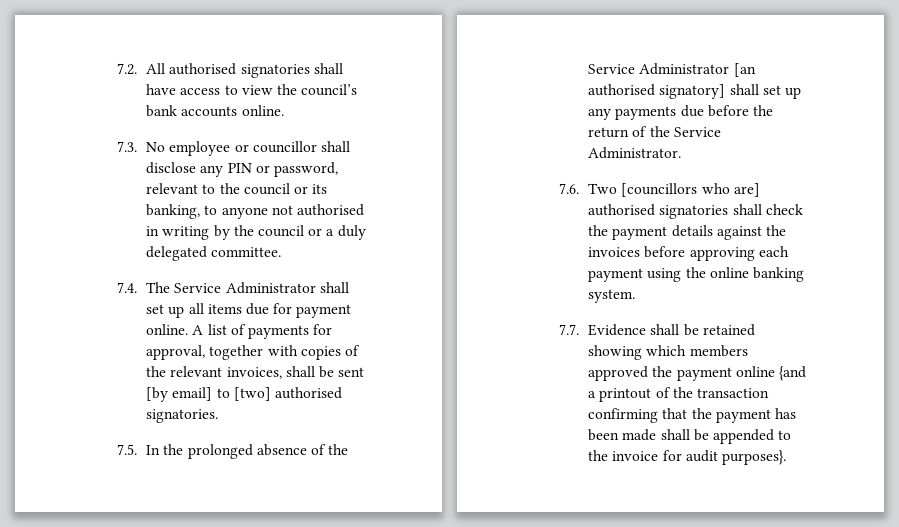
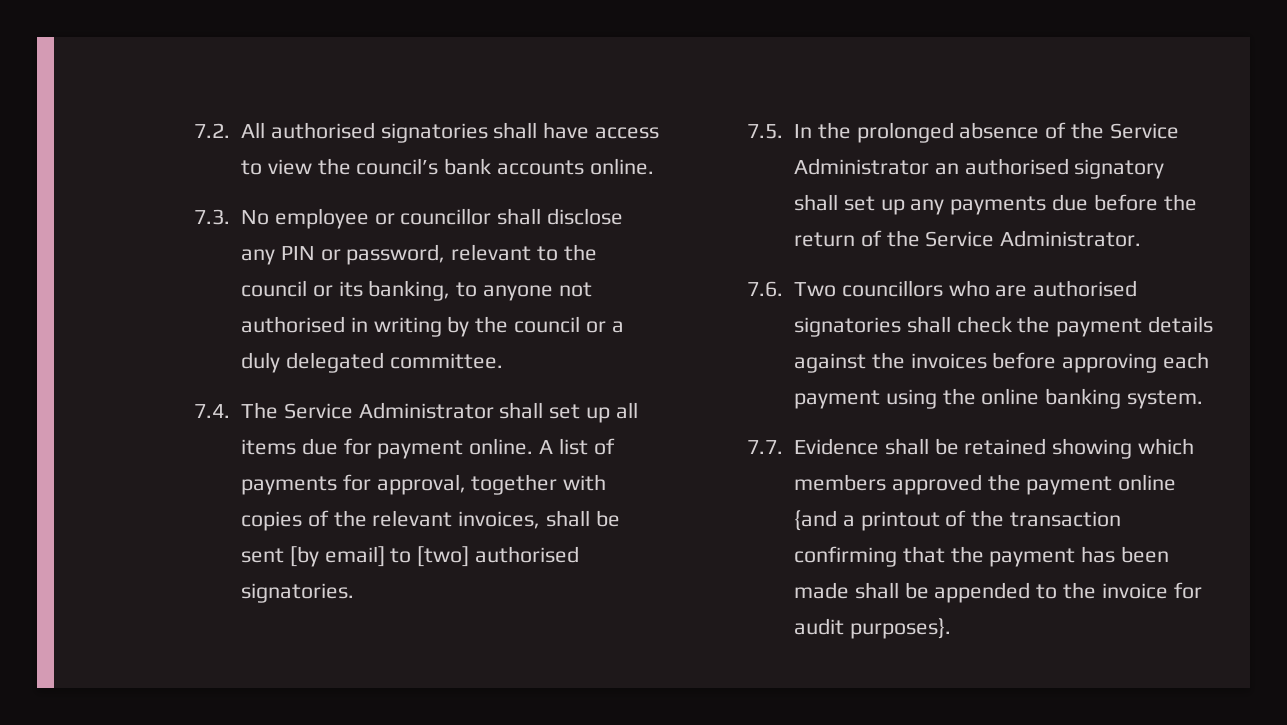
[733,63,756,77] [588,84,726,99] [an authorised signatory] -> [934,158,1165,179] an authorised signatory
[621,183,760,197] [councillors who are] -> [841,280,1028,297] councillors who are

